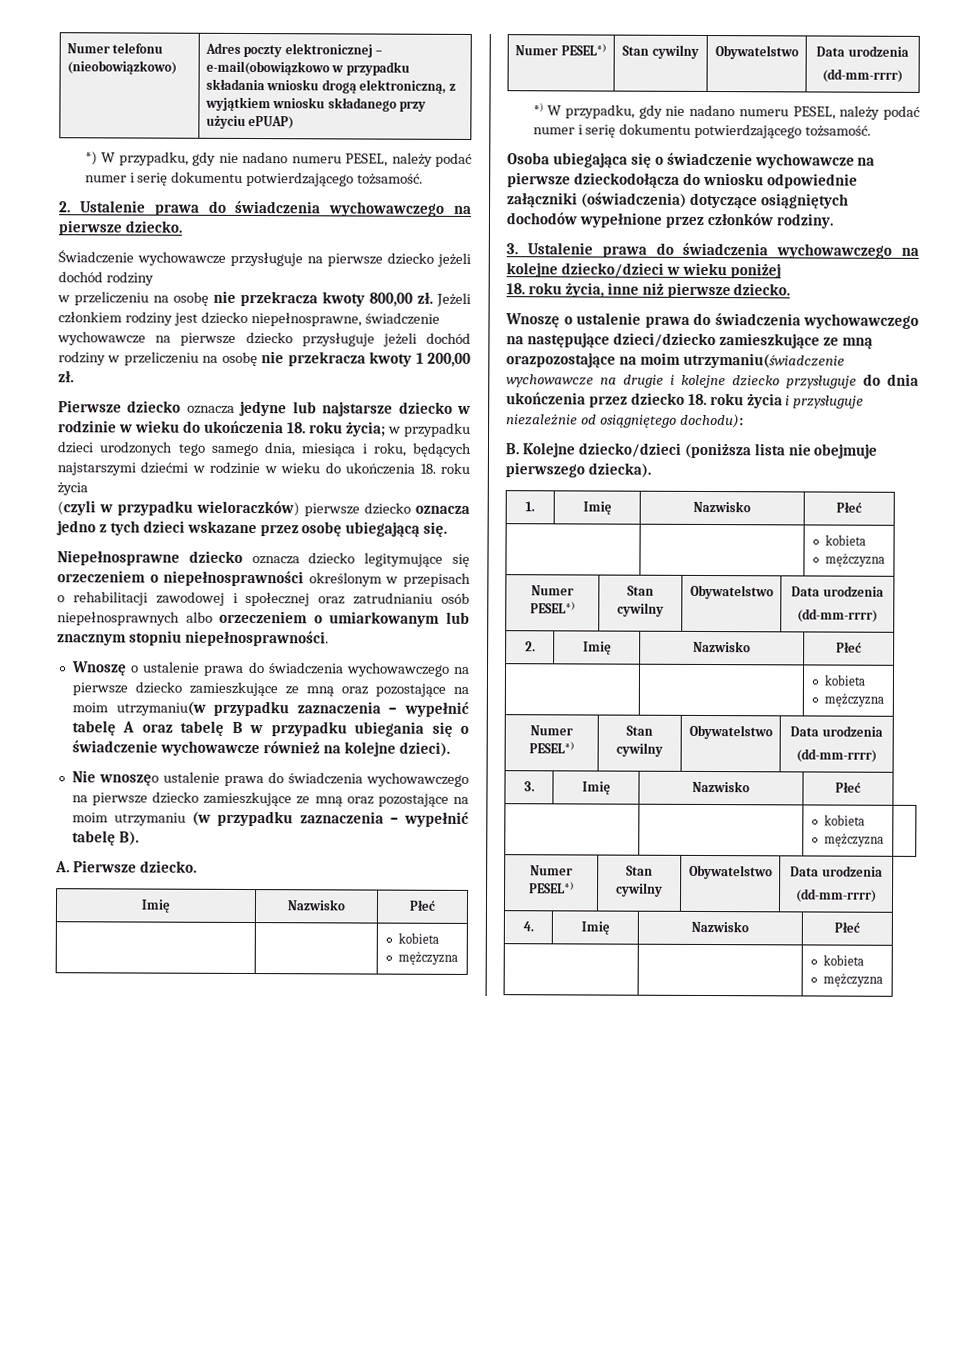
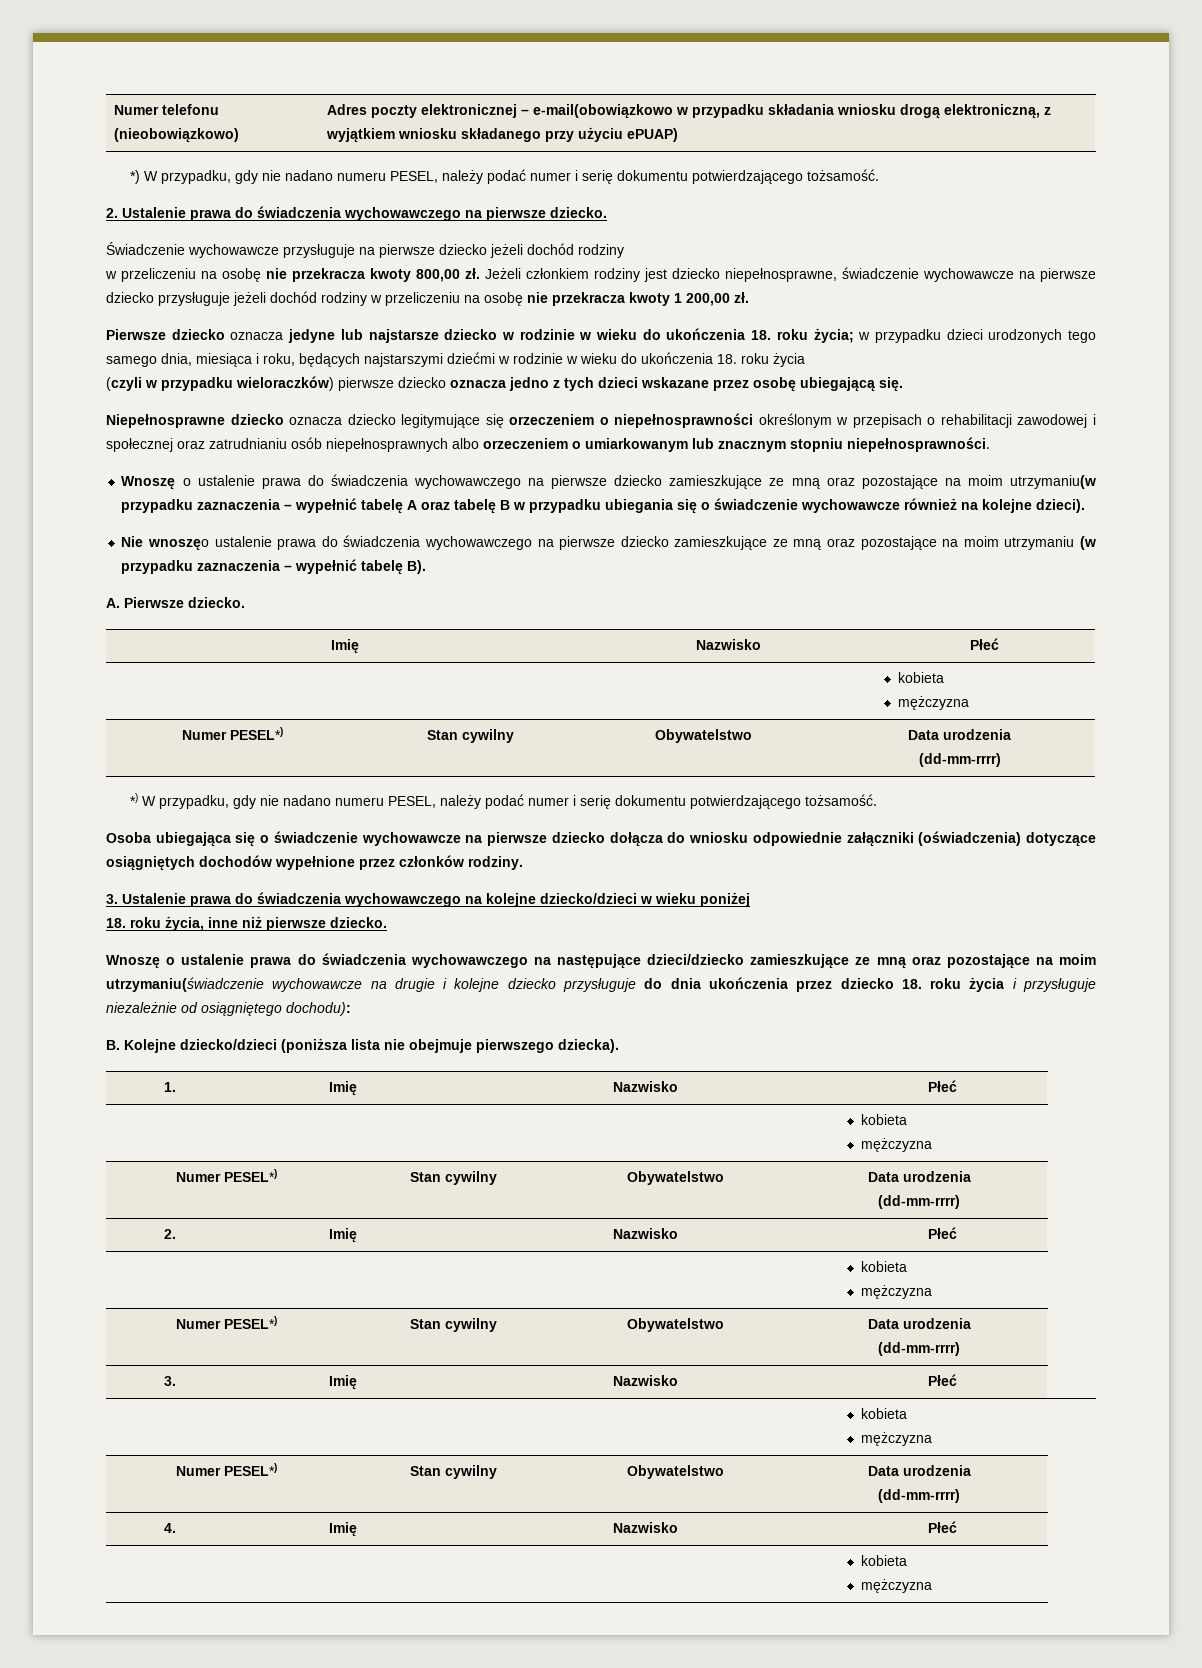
[573,172,680,188] dzieckodołącza -> [551,832,663,847] dziecko dołącza
[506,352,616,368] orazpozostające -> [911,954,1030,969] oraz pozostające

